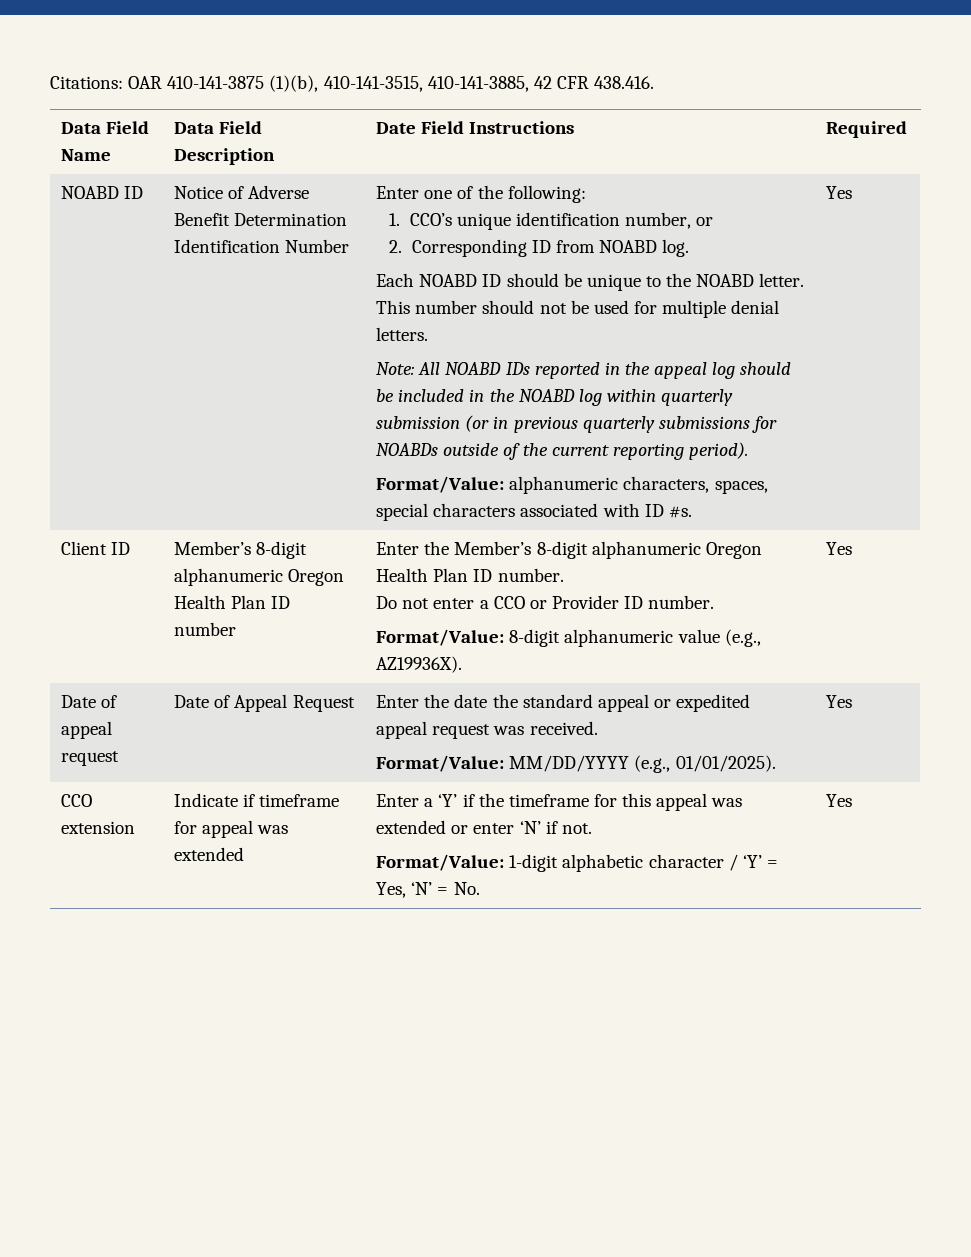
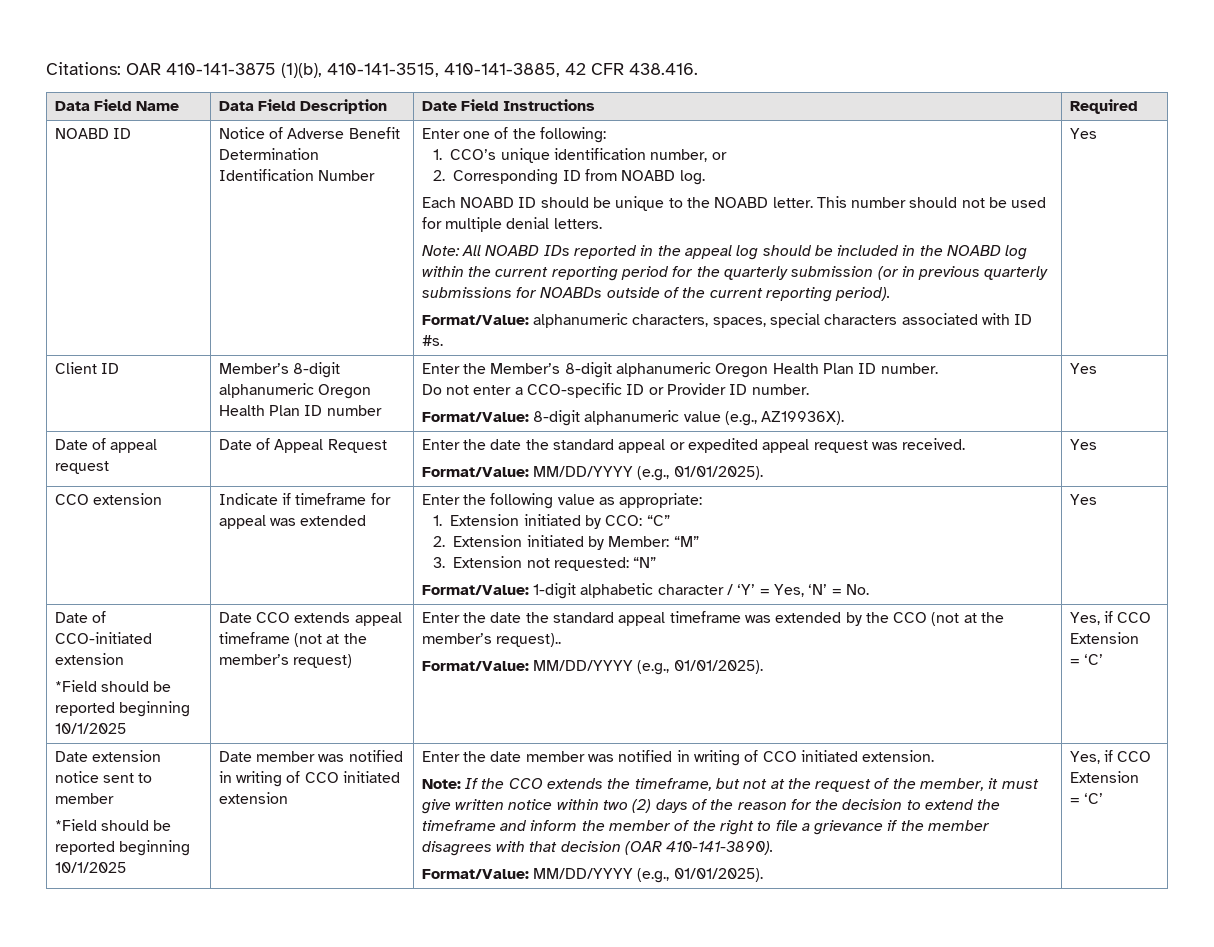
(656, 395) none -> [467,266,720,281] the current reporting period for the
[493,596,525,609] CCO -> [526,383,645,398] CCO-specific ID
[424,793,743,811] [376,820,592,834] a ‘Y’ if the timeframe for this appeal was extended or enter ‘N’ if not. -> [462,493,703,509] [433,514,670,529] [433,535,699,550] [433,556,657,571] the following value as appropriate: // 1. Extension initiated by CCO: “C” // 2. Extension initiated by Member: “M” // 3. Extension not requested: “N”
(853, 800) none -> [54,611,106,623] [54,632,152,644] [54,653,124,665] [54,680,172,692] [54,701,190,717] [54,723,126,734] [218,612,402,626] [218,632,367,647] [218,654,352,668] [421,611,1005,626] [421,633,561,647] [421,660,763,675] [1069,611,1152,625] [1069,632,1139,644] [1069,654,1103,665] [54,750,161,762] [54,771,153,783] [54,793,114,804] [54,819,172,831] [54,840,190,856] [54,862,126,873] [218,750,403,762] [218,771,400,787] [218,792,288,804] [421,750,935,766] [421,778,1039,792] [420,799,1001,814] [421,820,991,835] [421,841,774,856] [421,868,763,883] [1069,750,1152,764] [1069,771,1139,783] [1069,793,1103,804] // Date of CCO-initiated extension // *Field should be reported beginning 10/1/2025 | Date CCO extends appeal timeframe (not at the member’s request) | Enter the date the standard appeal timeframe was extended by the CCO (not at the member’s request).. // Format/Value: MM/DD/YYYY (e.g., 01/01/2025). | Yes, if CCO Extension // = ‘C’ // Date extension notice sent to member // *Field should be reported beginning 10/1/2025 | Date member was notified in writing of CCO initiated extension | Enter the date member was notified in writing of CCO initiated extension. // Note: If the CCO extends the timeframe, but not at the request of the member, it must give written notice within two (2) days of the reason for the decision to extend the timeframe and inform the member of the right to file a grievance if the member disagrees with that decision (OAR 410-141-3890). // Format/Value: MM/DD/YYYY (e.g., 01/01/2025). | Yes, if CCO Extension // = ‘C’

